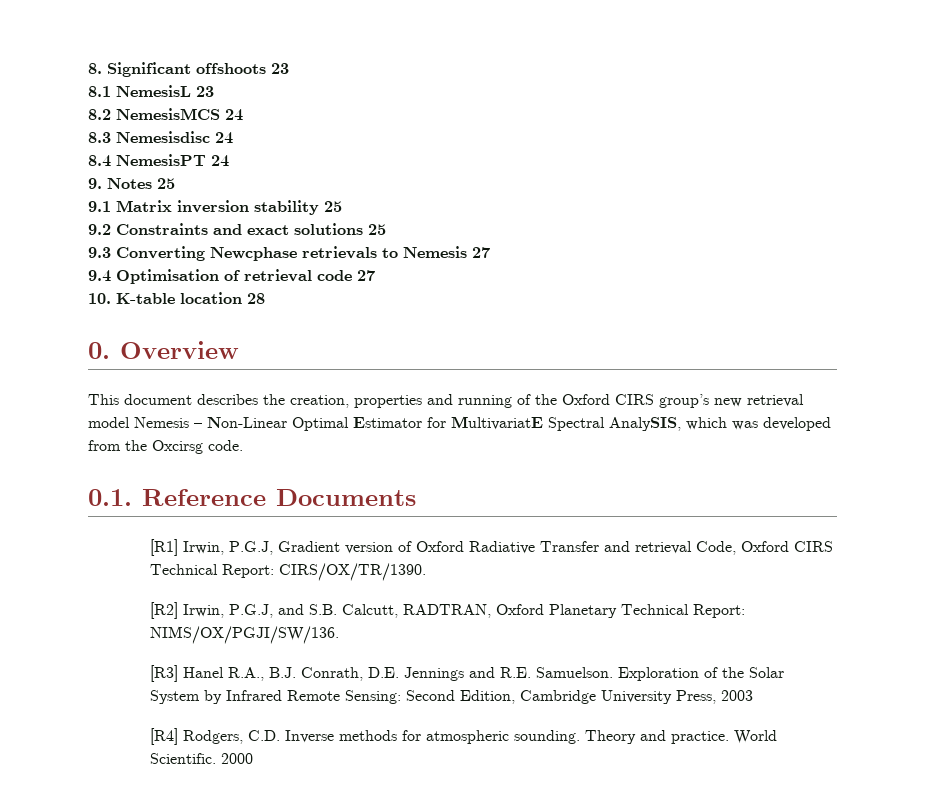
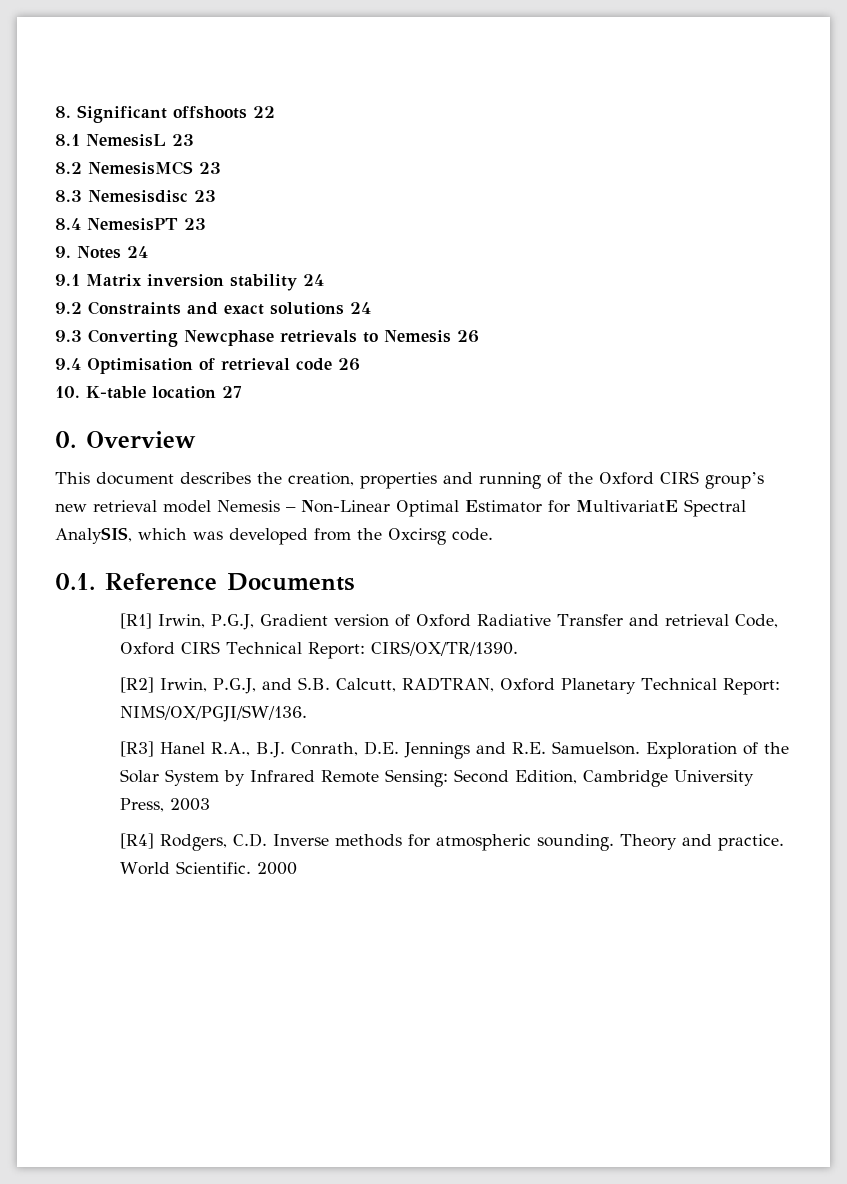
[271,63,289,74] 23 -> [253,106,275,118] 22
[225,109,243,121] 24 -> [199,162,221,174] 23
[215,132,233,144] 24 -> [194,190,216,202] 23
[211,155,229,167] 24 -> [184,218,206,230] 23
[157,178,175,189] 25 -> [127,246,148,258] 24
[324,201,342,212] 25 -> [303,274,324,286] 24
[368,224,386,235] 25 -> [350,302,371,314] 24
[472,247,490,258] 27 -> [457,330,479,343] 26
[357,270,375,281] 27 -> [338,358,360,371] 26
[247,293,265,304] 28 -> [222,386,242,398] 27

